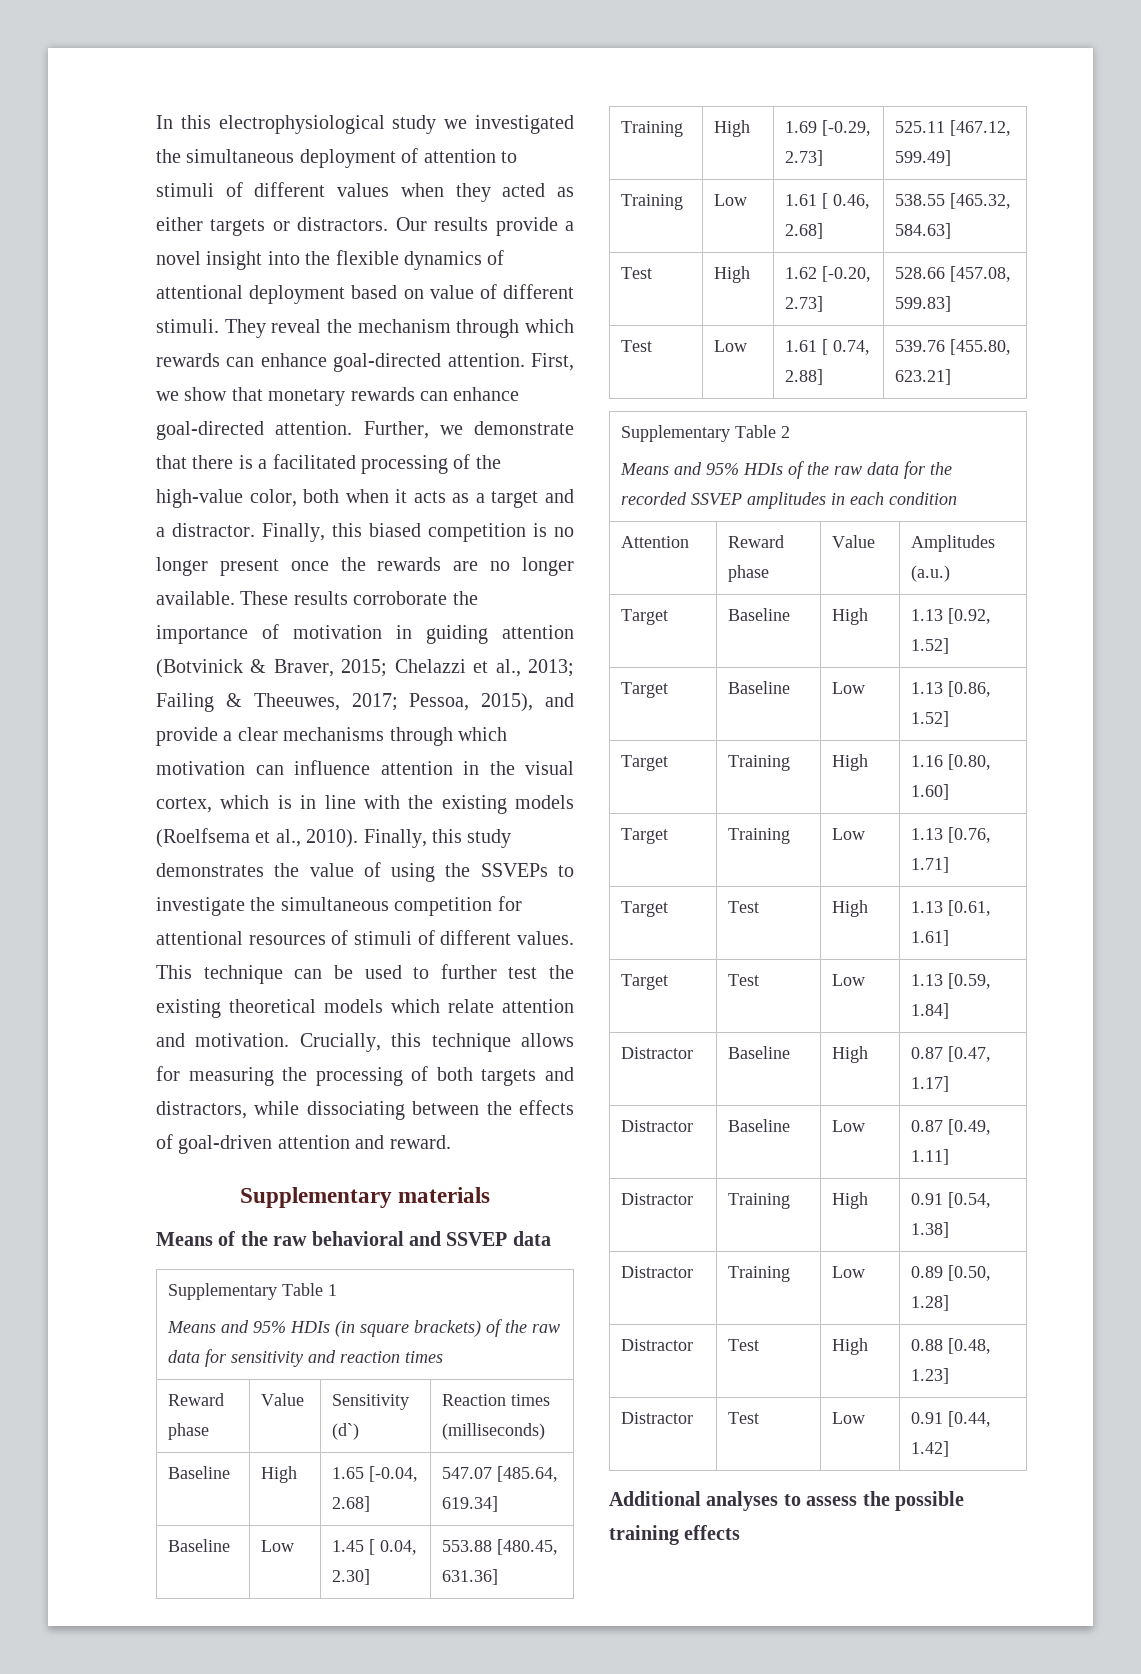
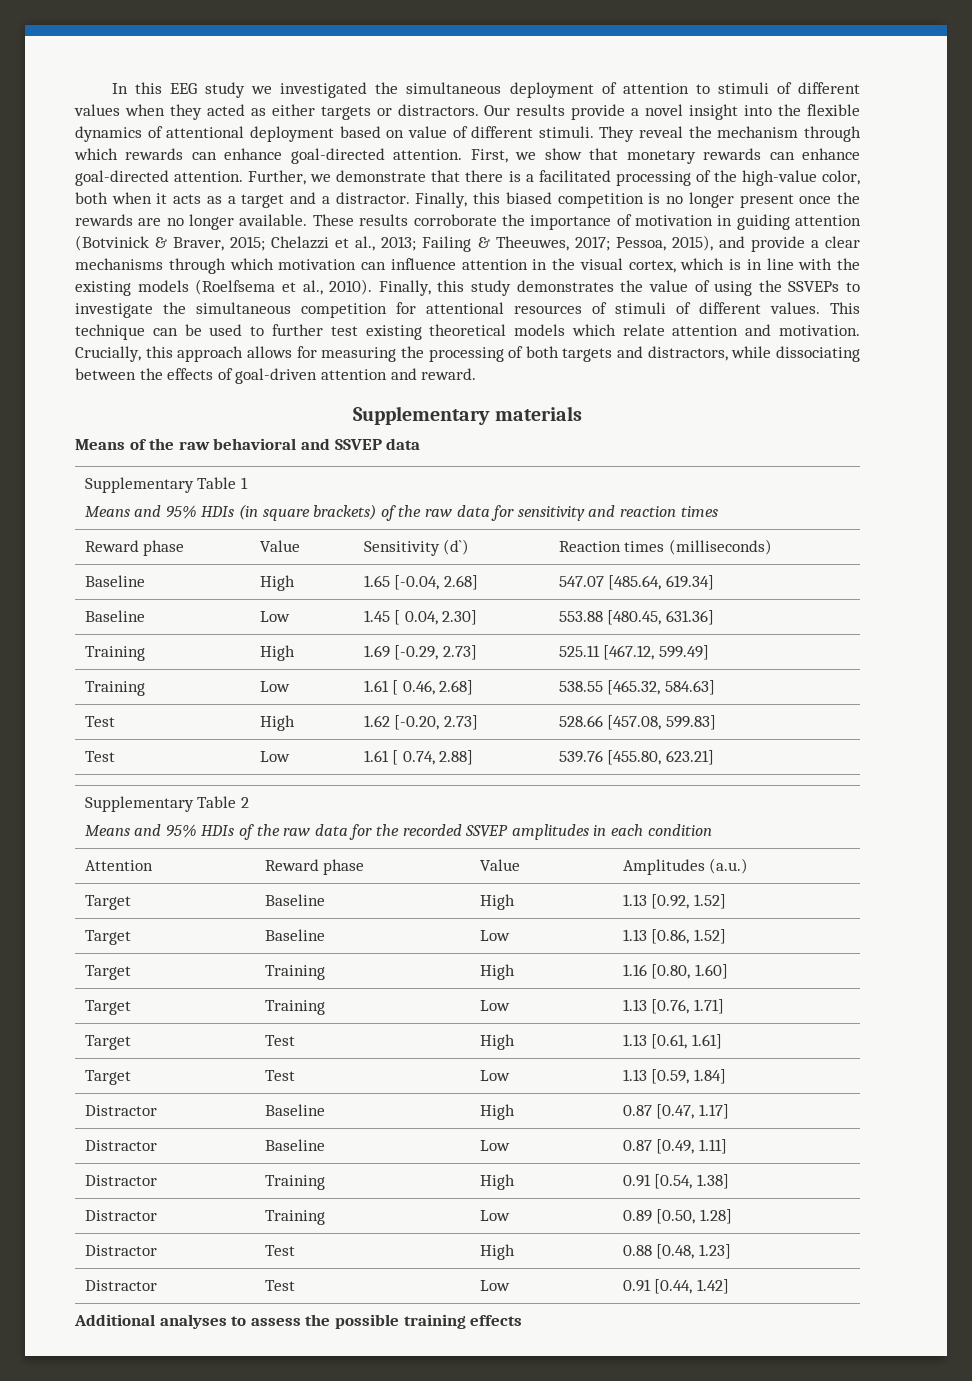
[218,115,385,134] electrophysiological -> [170,83,198,94] EEG
[549,965,574,979] the -> (358, 331) none
[431,1033,511,1052] technique -> [177,346,244,362] approach

